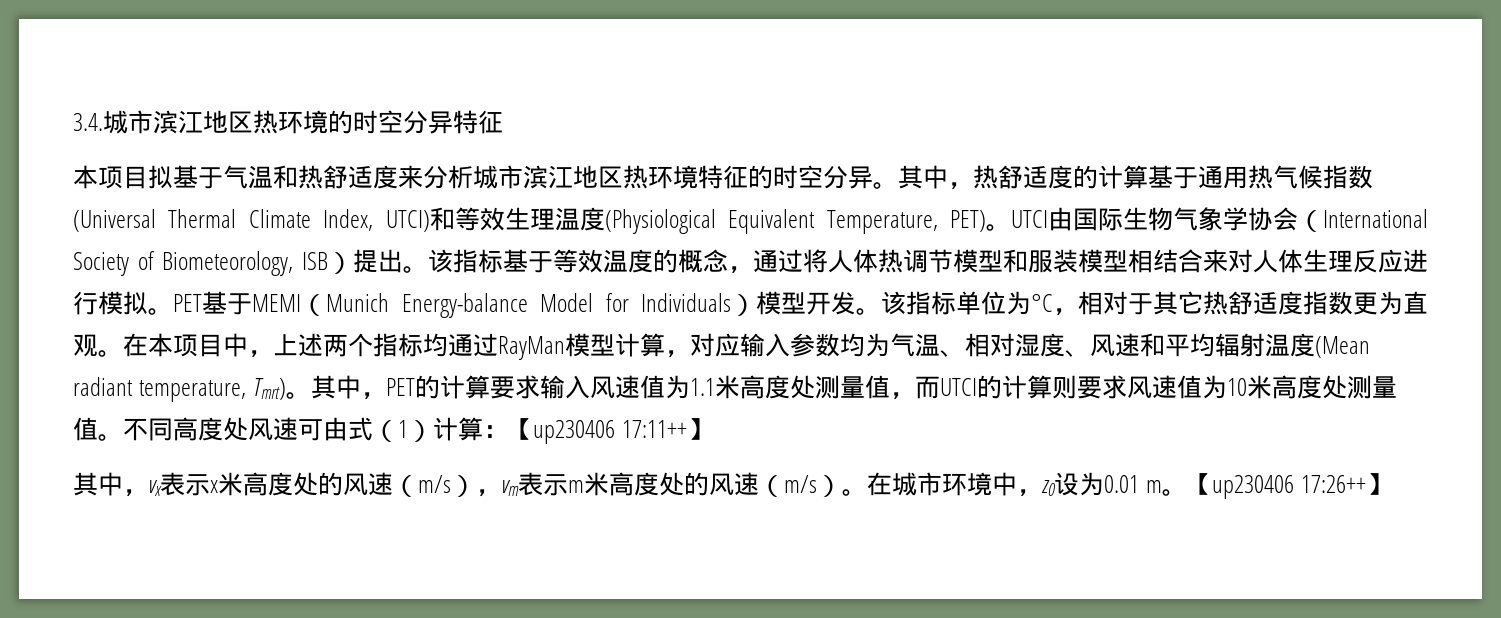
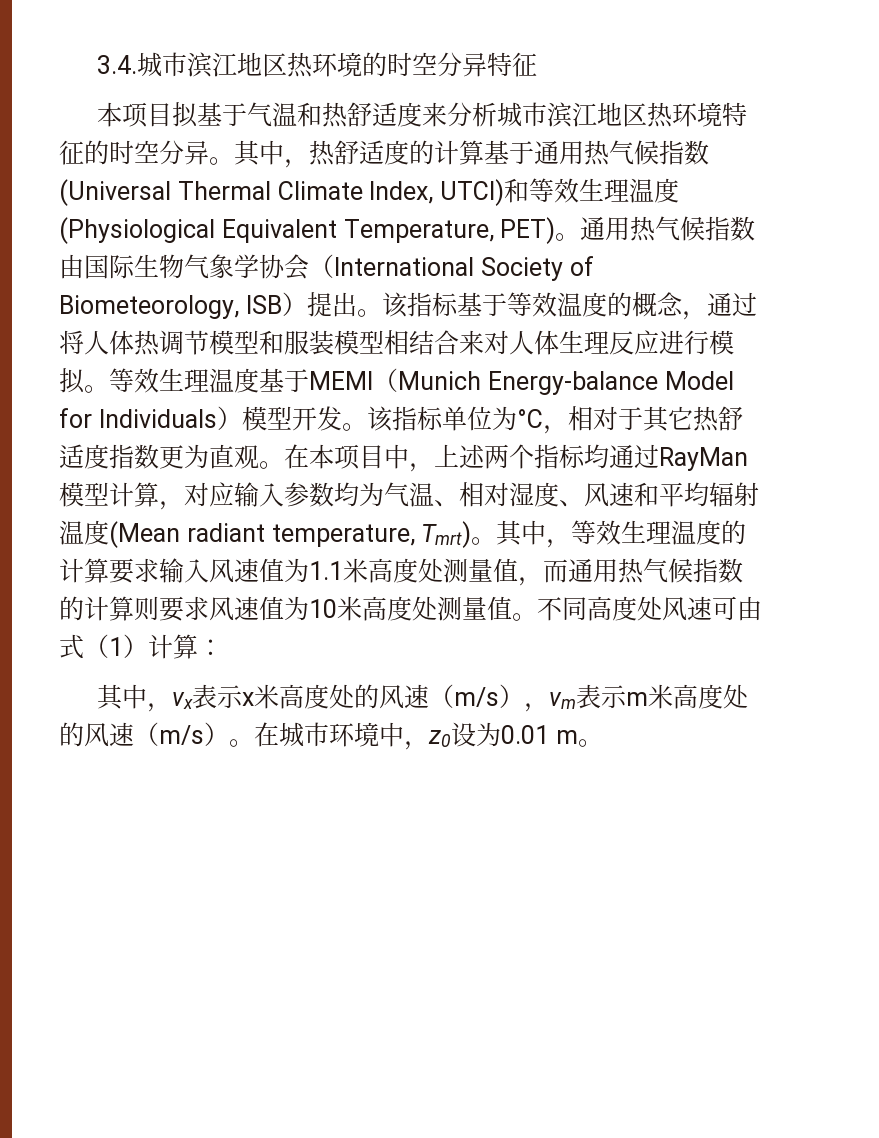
[1010,210,1048,228] UTCI -> [580,216,756,242] 通用热气候指数
[173,294,202,312] PET -> [109,368,259,393] 等效生理温度
[385,378,415,396] PET -> [571,520,722,545] 等效生理温度
[939,378,977,396] UTCI -> [568,558,743,584] 通用热气候指数
[508,418,712,444] 【up230406 17:11++】 -> (223, 647) none
[1186,473,1391,499] 【up230406 17:26++】 -> (603, 743) none

